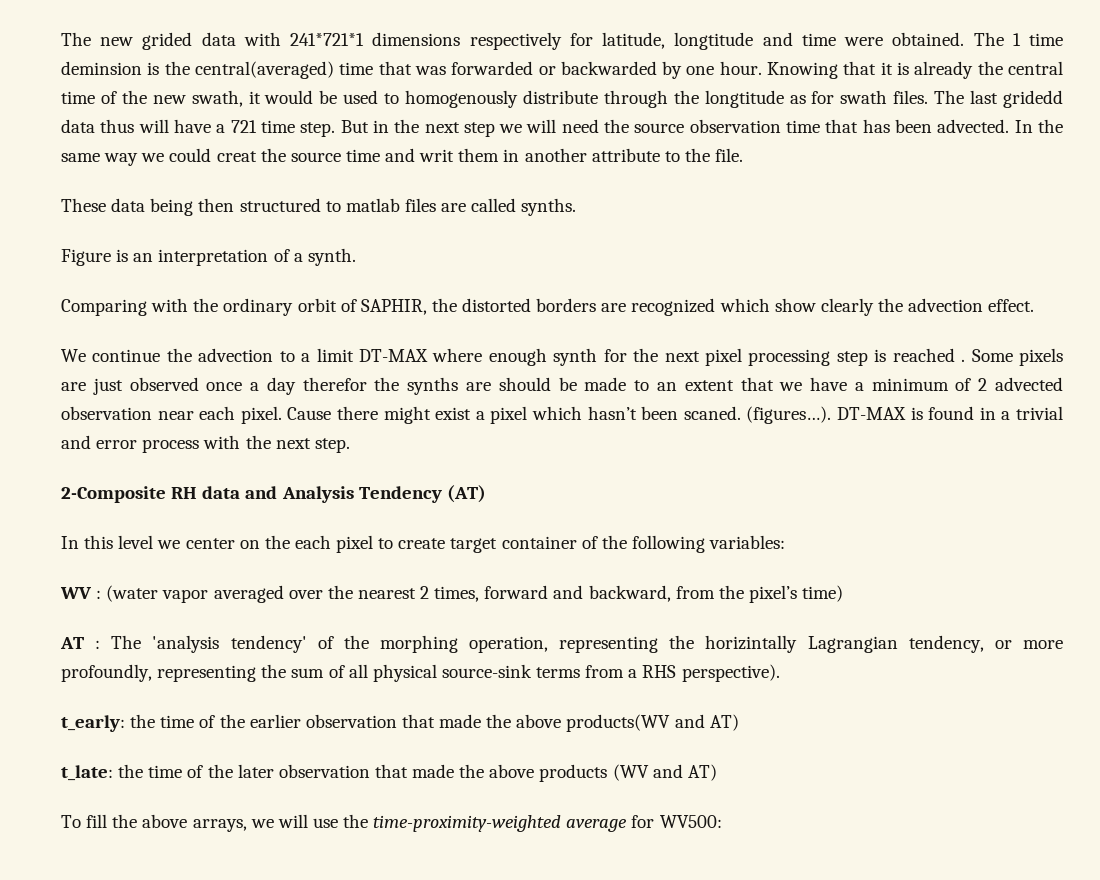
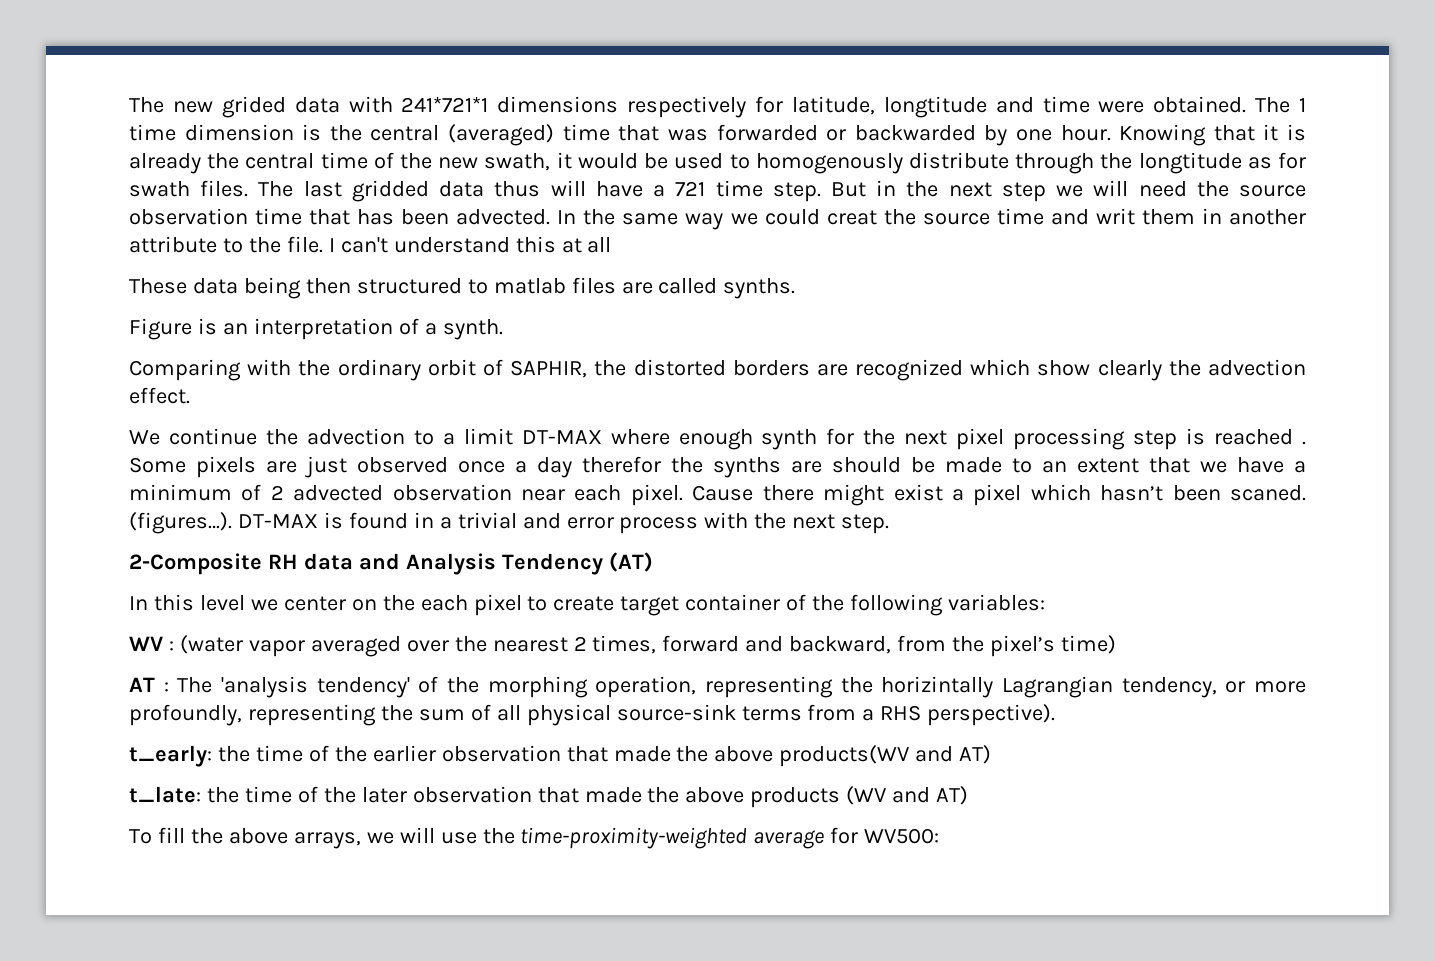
[61,61,142,75] deminsion -> [184,124,294,141] dimension
[194,61,334,79] central(averaged) -> [370,124,555,146] central (averaged)
[1003,90,1064,108] gridedd -> [351,180,429,202] gridded
(744, 155) none -> [328,236,612,253] I can't understand this at all

